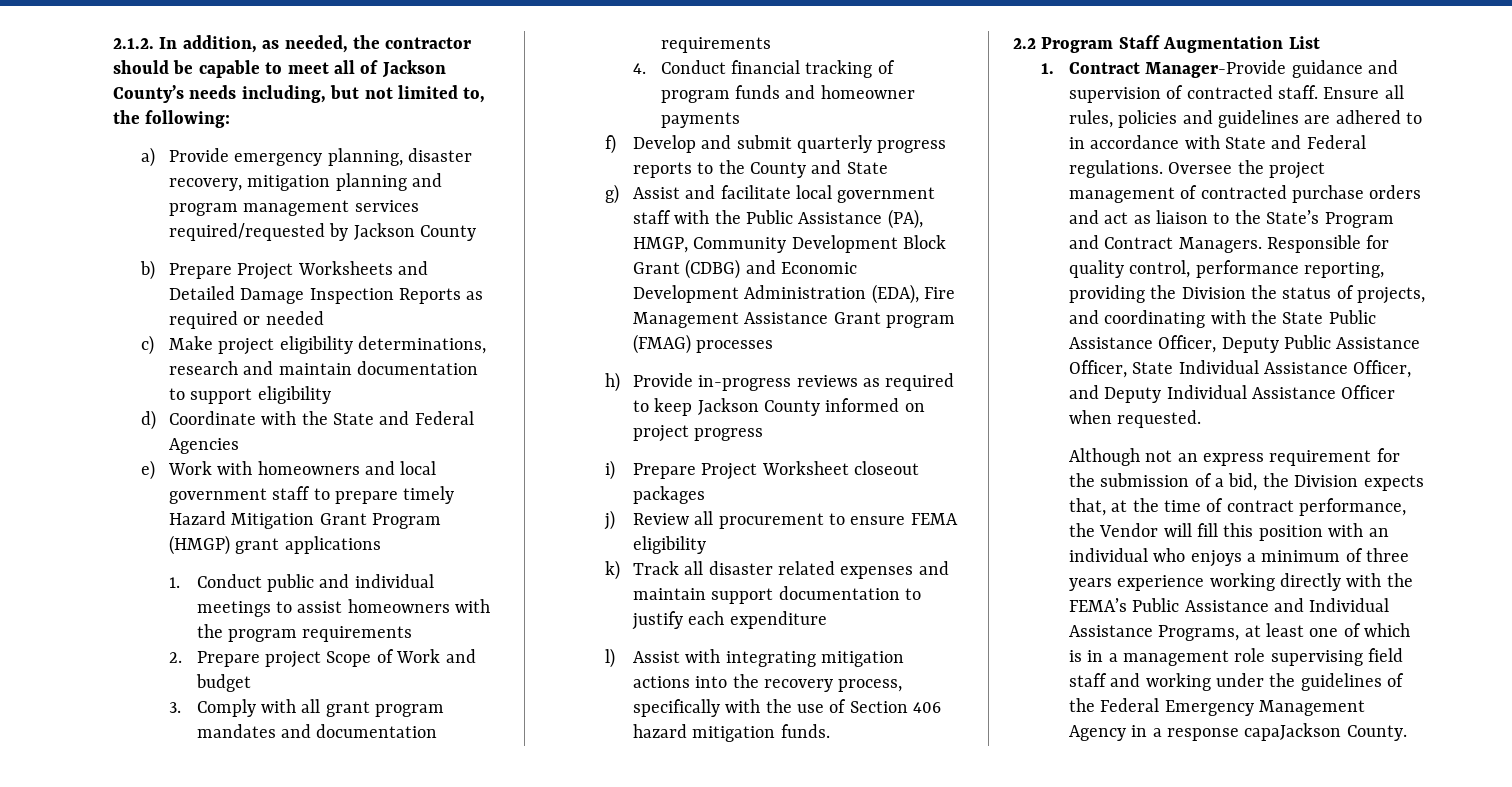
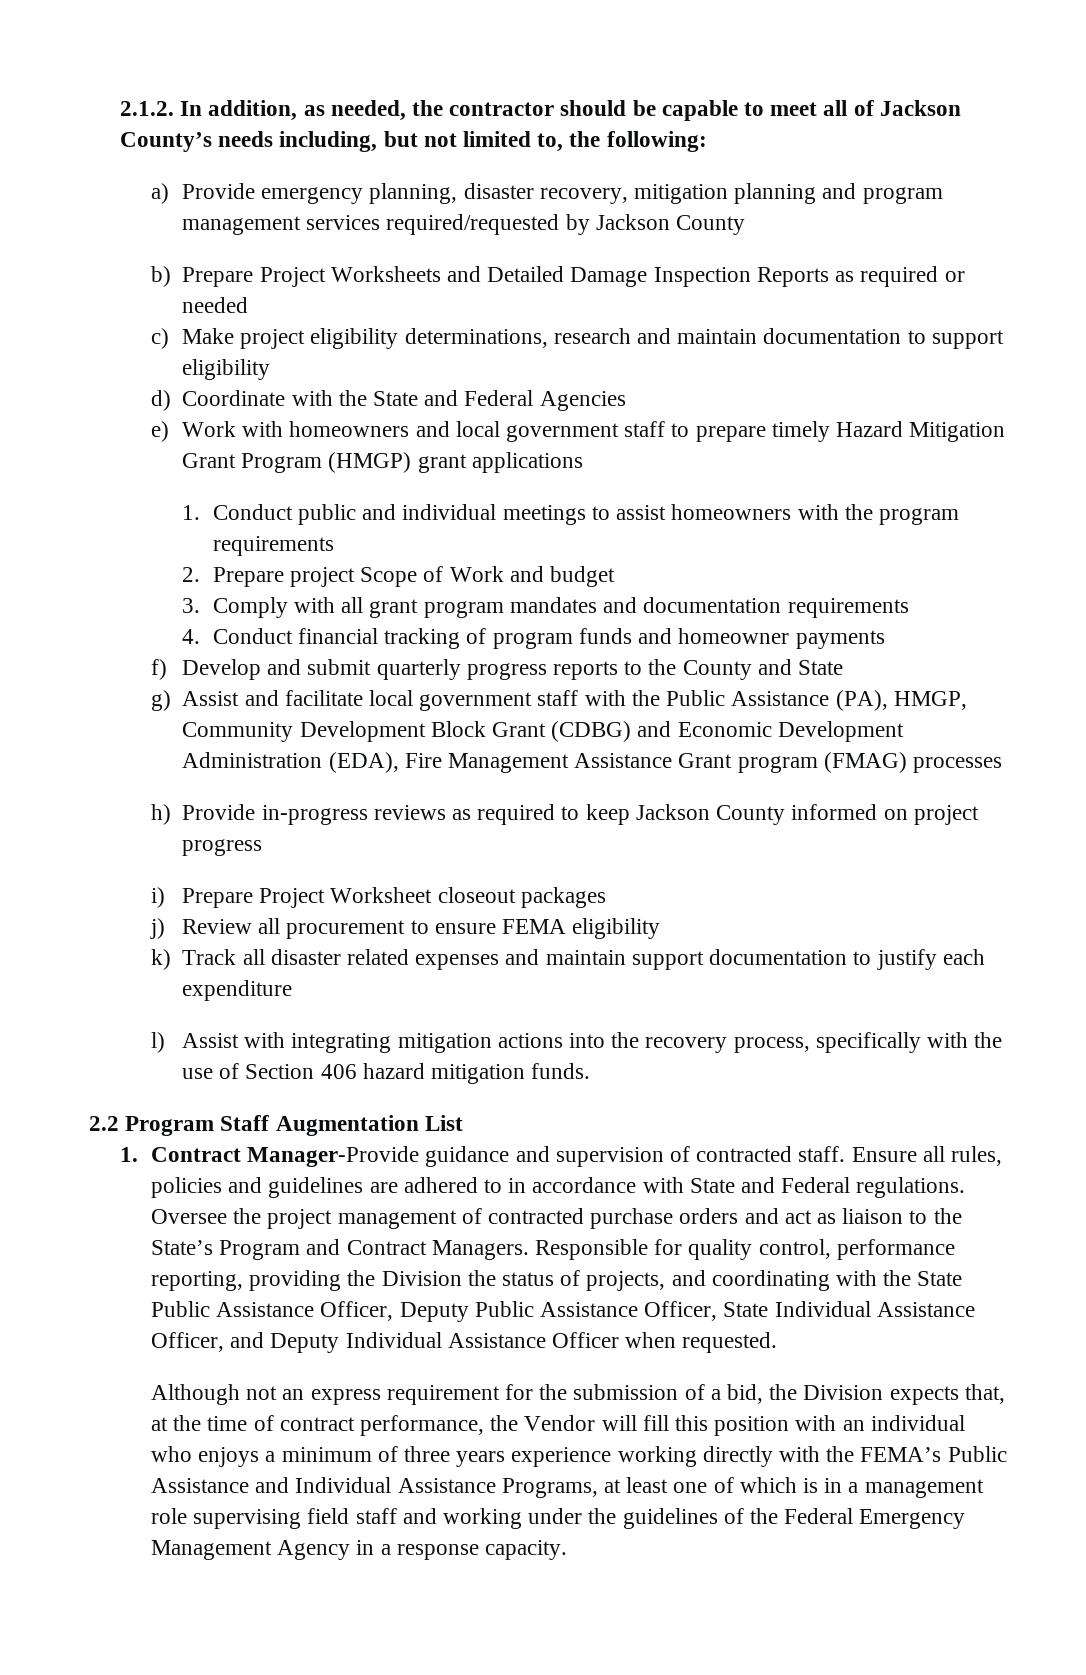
[1244,723,1407,741] capaJackson County. -> [484,1540,567,1560] capacity.

